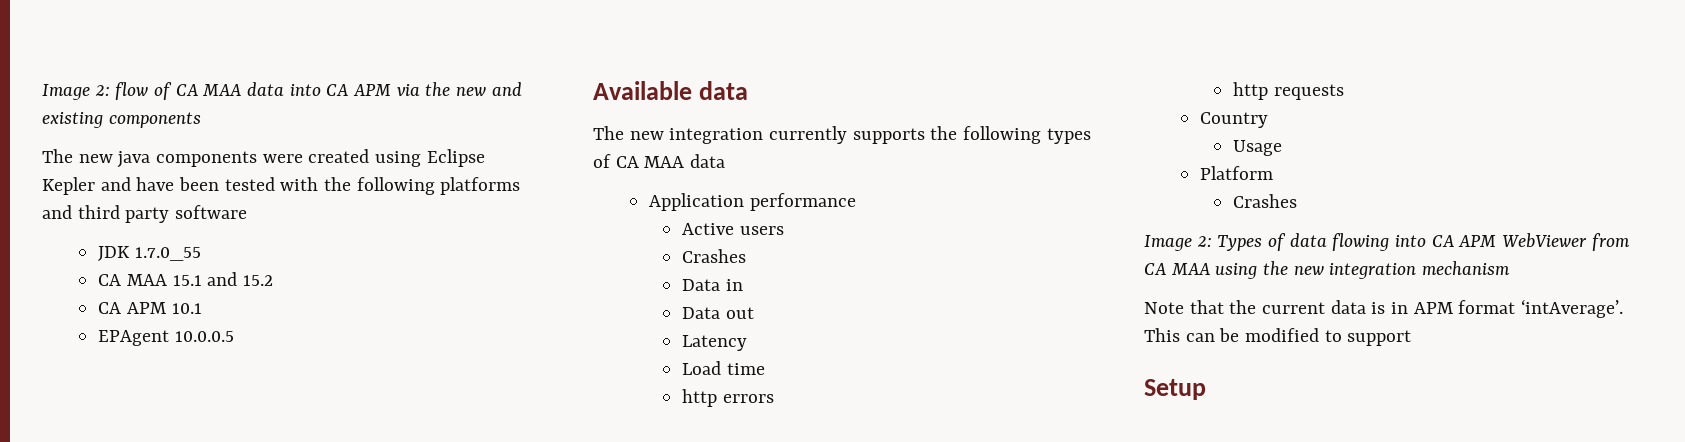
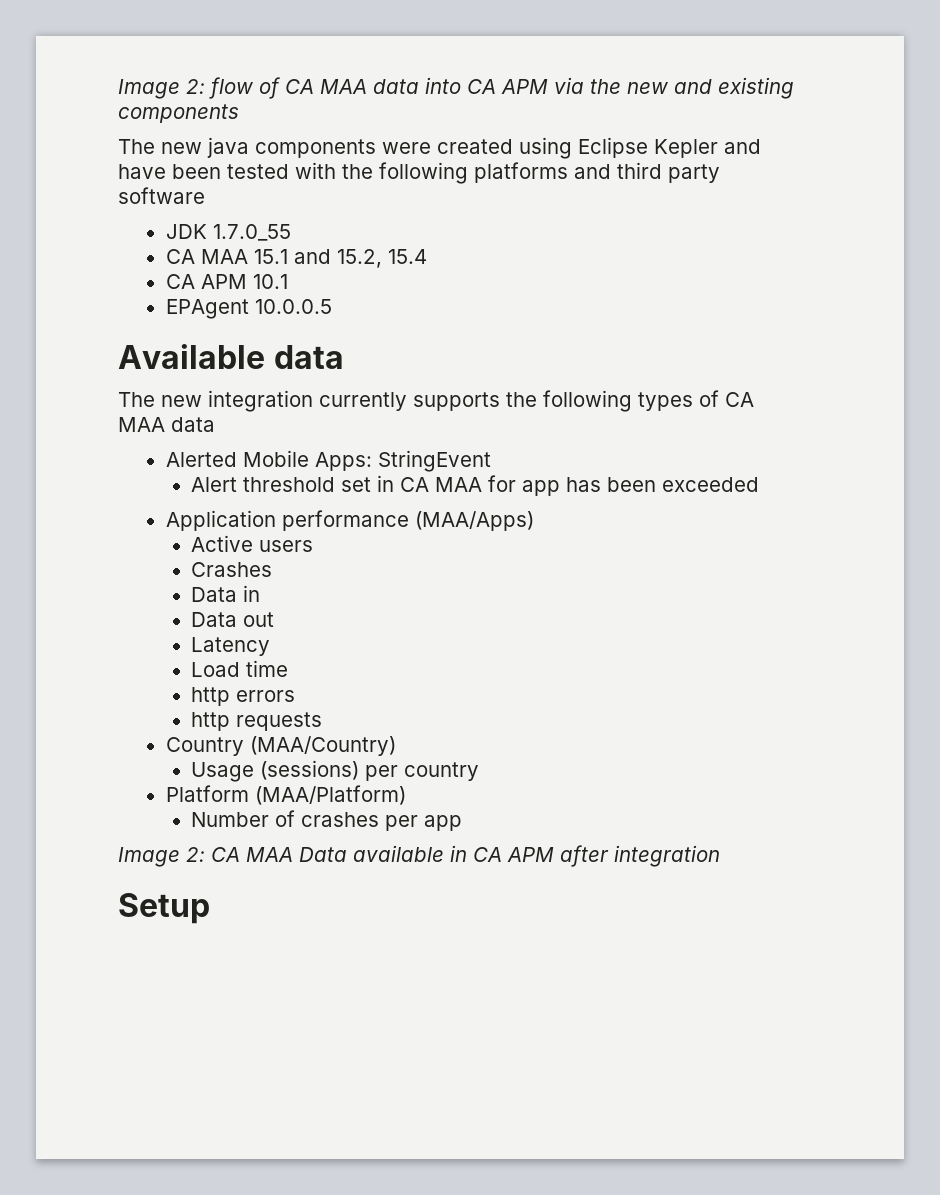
[242,275,273,286] 15.2 -> [336,249,427,268] 15.2, 15.4
(726, 161) none -> [165,450,491,472] [191,475,760,496] // Alerted Mobile Apps: StringEvent // Alert threshold set in CA MAA for app has been exceeded
(856, 202) none -> [414,511,534,531] (MAA/Apps)
(1269, 120) none -> [249,736,396,756] (MAA/Country)
[1200,166,1274,180] [1233,194,1298,208] [1144,233,1630,251] [1144,261,1511,279] [1144,299,1624,318] [1144,328,1412,346] // Platform // Crashes // Image 2: Types of data flowing into CA APM WebViewer from CA MAA using the new integration mechanism // Note that the current data is in APM format ‘intAverage’. This can be modified to support -> [260,760,480,781] [165,785,406,805] [191,810,463,831] [118,845,720,867] (sessions) per country // Platform (MAA/Platform) // Number of crashes per app // Image 2: CA MAA Data available in CA APM after integration

